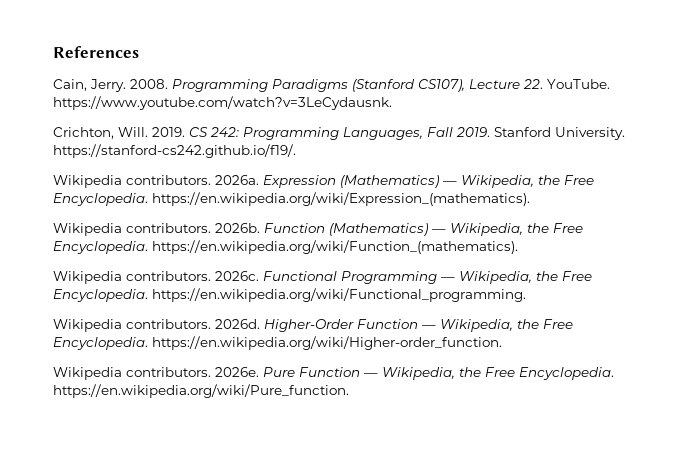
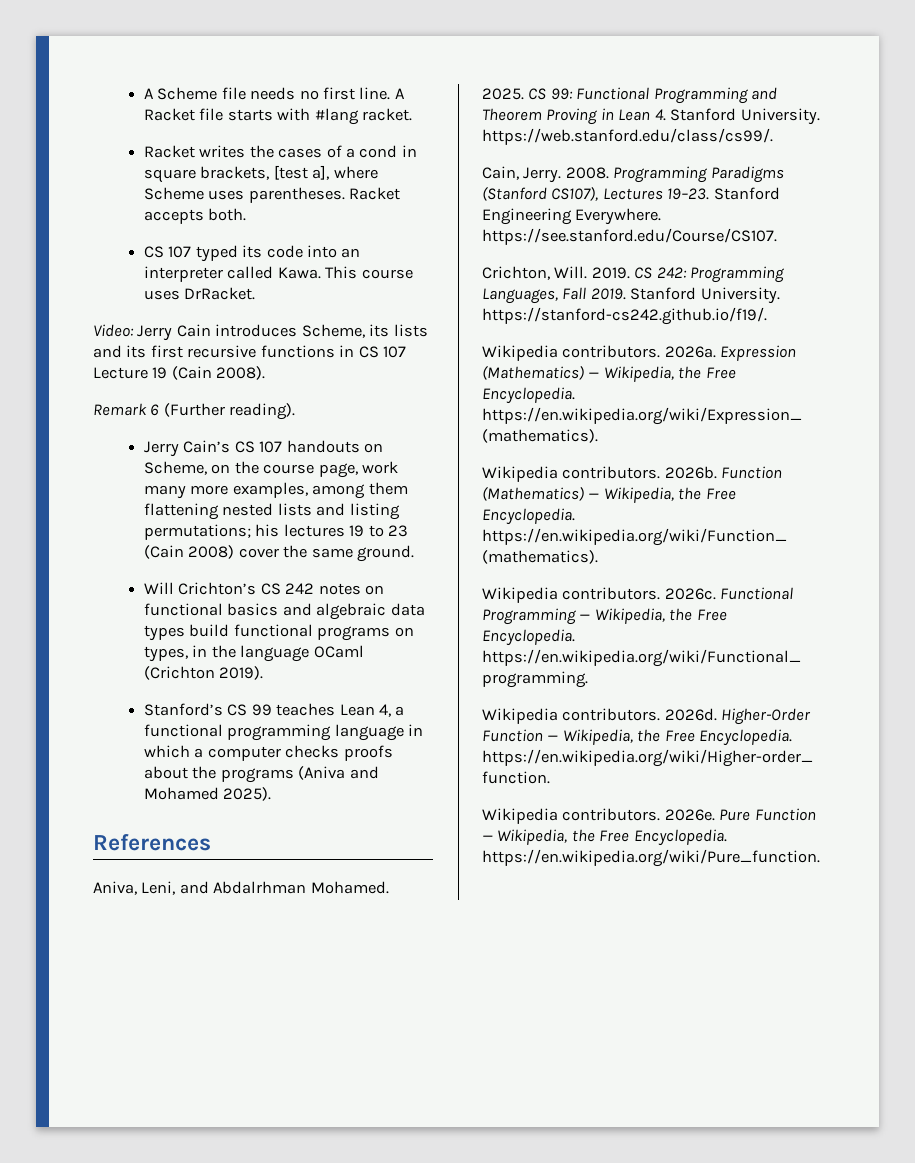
[53,46,139,58] References -> [143,87,405,100] [143,108,412,125] [143,145,417,158] [143,165,378,183] [143,187,401,203] [143,208,247,224] [143,245,361,262] [143,266,413,282] [143,287,256,300] [93,324,428,341] [93,345,407,358] [93,366,266,380] [93,403,296,420] [143,440,383,457] [143,461,398,478] [143,482,408,499] [143,503,400,520] [143,524,408,540] [143,545,414,562] [143,582,384,595] [143,603,425,620] [143,624,414,641] [143,645,364,662] [143,666,264,680] [143,703,405,717] [143,724,424,741] [143,745,393,761] [143,766,379,783] [143,787,272,801] [93,834,211,851] [93,881,389,895] [482,87,778,104] [482,108,820,125] [482,128,773,145] A Scheme file needs no first line. A Racket file starts with #lang racket. // Racket writes the cases of a cond in square brackets, [test a], where Scheme uses parentheses. Racket accepts both. // CS 107 typed its code into an interpreter called Kawa. This course uses DrRacket. // Video: Jerry Cain introduces Scheme, its lists and its first recursive functions in CS 107 Lecture 19 (Cain 2008). // Remark 6 (Further reading). // Jerry Cain’s CS 107 handouts on Scheme, on the course page, work many more examples, among them flattening nested lists and listing permutations; his lectures 19 to 23 (Cain 2008) cover the same ground. // Will Crichton’s CS 242 notes on functional basics and algebraic data types build functional programs on types, in the language OCaml (Crichton 2019). // Stanford’s CS 99 teaches Lean 4, a functional programming language in which a computer checks proofs about the programs (Aniva and Mohamed 2025). // References // Aniva, Leni, and Abdalrhman Mohamed. 2025. CS 99: Functional Programming and Theorem Proving in Lean 4. Stanford University. https://web.stanford.edu/class/cs99/.
[469,79,610,89] [53,96,392,110] Lecture 22. YouTube. https://www.youtube.com/watch?v=3LeCydausnk. -> [602,187,780,200] [482,208,662,225] [482,228,777,245] Lectures 19–23. Stanford Engineering Everywhere. https://see.stanford.edu/Course/CS107.

